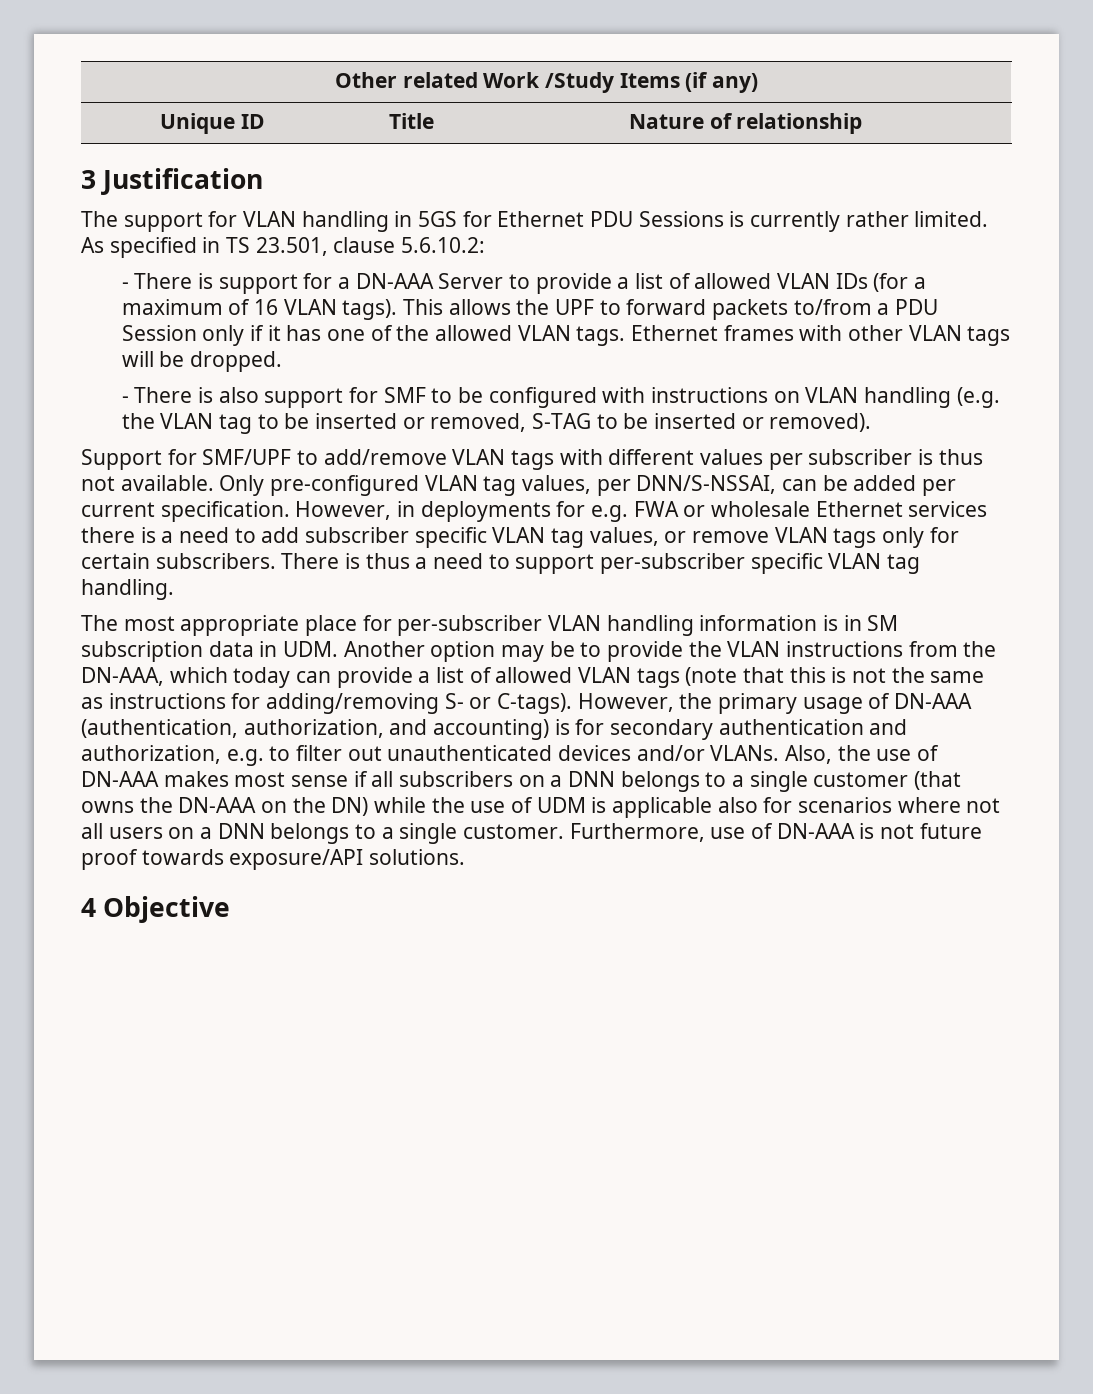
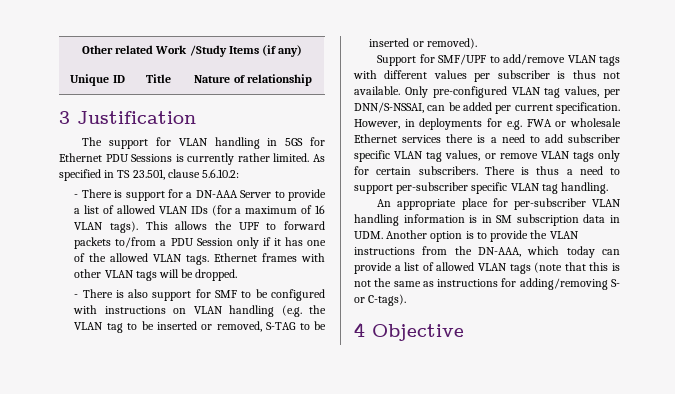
[81,615,175,631] The most -> [377,199,392,207] An
[501,641,575,662] may be -> [465,231,474,239] is
[577,693,973,714] [81,719,908,740] [81,745,940,766] [81,771,962,792] [81,797,1001,818] [81,823,982,844] [81,849,466,870] However, the primary usage of DN-AAA (authentication, authorization, and accounting) is for secondary authentication and authorization, e.g. to filter out unauthenticated devices and/or VLANs. Also, the use of DN-AAA makes most sense if all subscribers on a DNN belongs to a single customer (that owns the DN-AAA on the DN) while the use of UDM is applicable also for scenarios where not all users on a DNN belongs to a single customer. Furthermore, use of DN-AAA is not future proof towards exposure/API solutions. -> (407, 300) none

